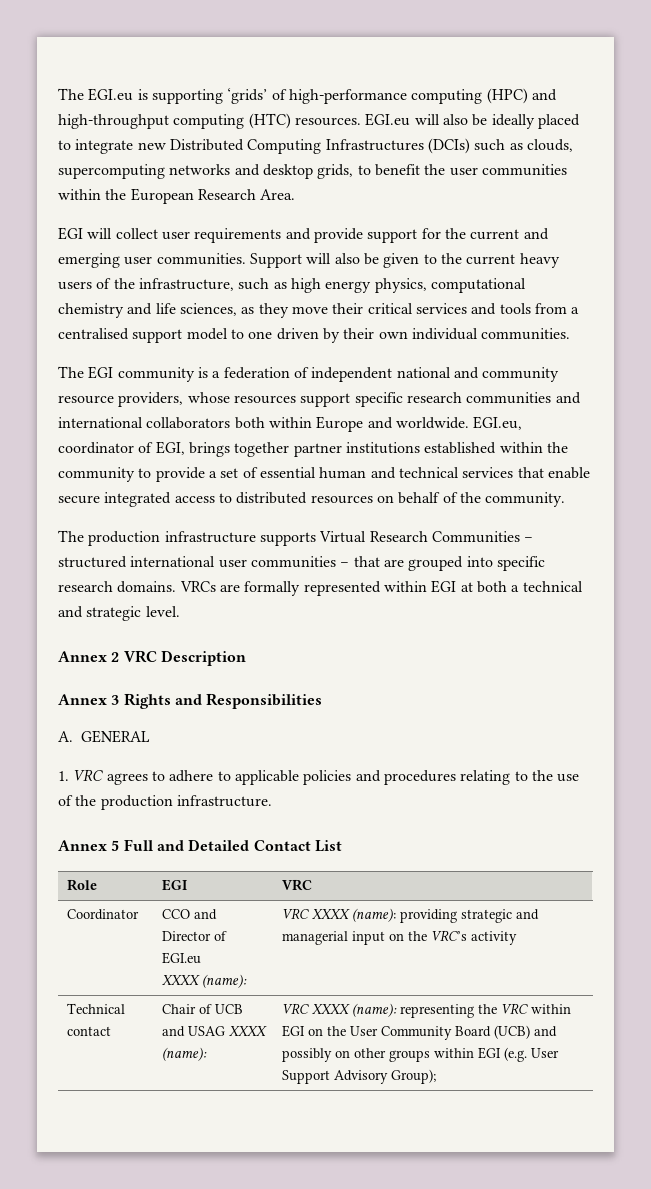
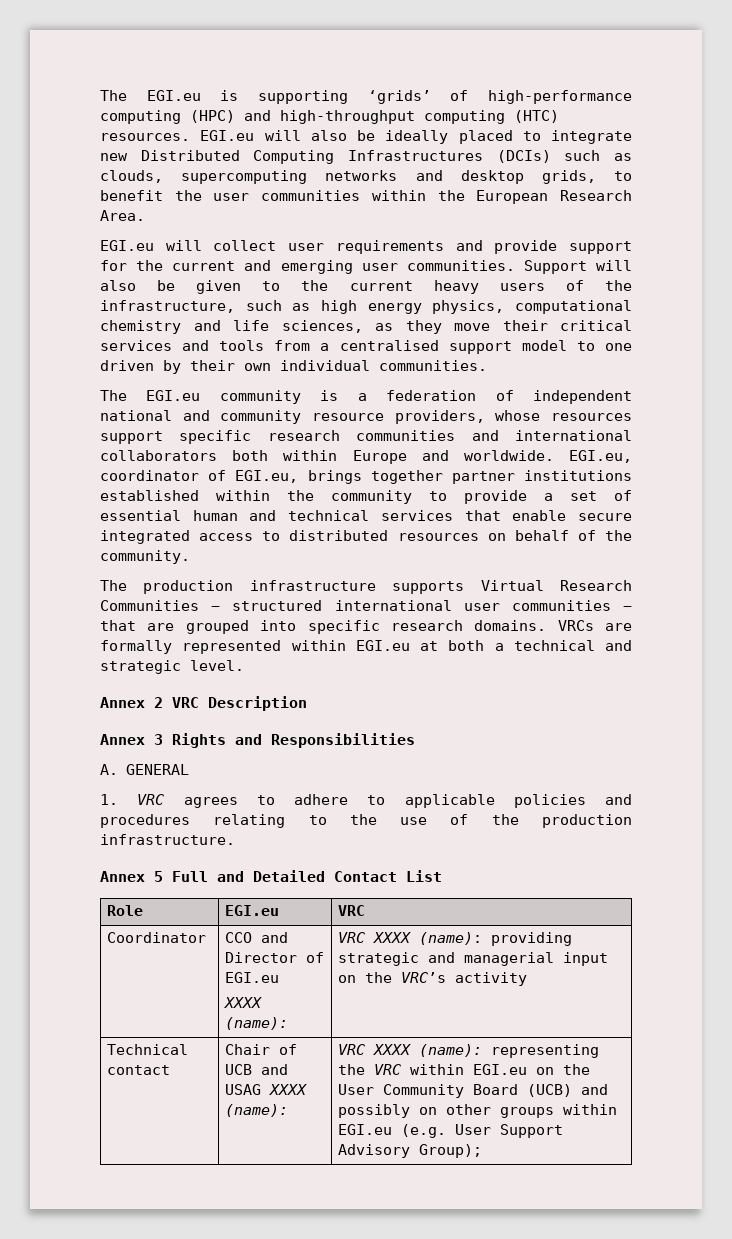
[58,227,83,240] EGI -> [100,240,154,251] EGI.eu
[88,366,114,379] EGI -> [146,390,201,401] EGI.eu
[155,441,185,455] EGI, -> [235,470,299,483] EGI.eu,
[431,580,457,593] EGI -> [355,640,410,651] EGI.eu
[161,879,188,891] EGI -> [224,905,279,916] EGI.eu
[281,1025,305,1037] EGI -> [472,1064,527,1075] EGI.eu
[477,1047,501,1059] EGI -> [337,1124,392,1135] EGI.eu

